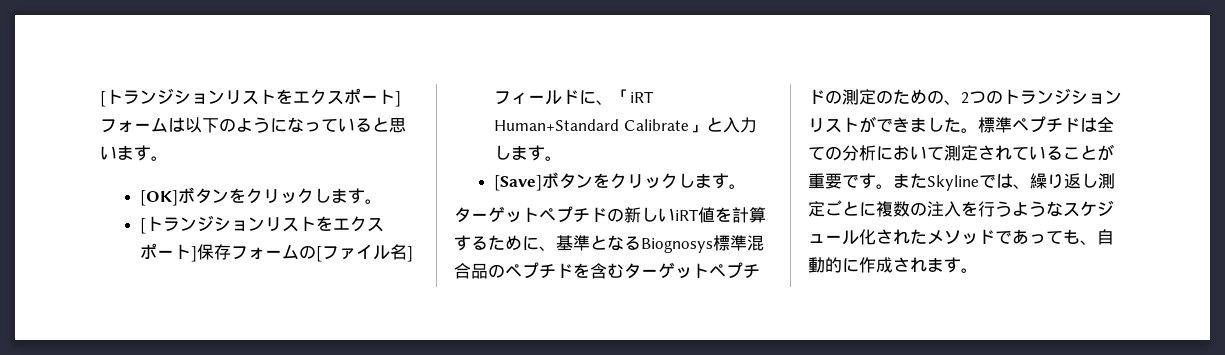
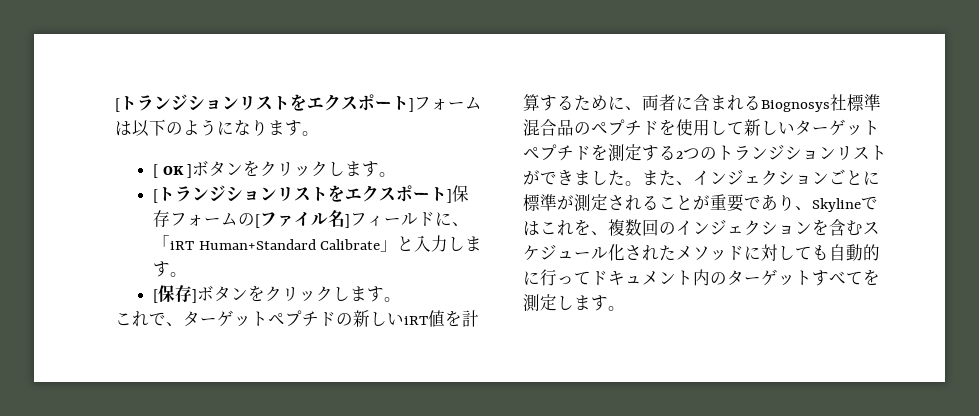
[304,117,406,133] [100,145,168,161] [139,190,178,206] っていると思います。 // [OK] -> [251,119,319,136] [153,164,192,178] ります。 // [ OK ]
[493,172,746,191] [Save]ボタンをクリックします。 // -> [153,285,402,303] [115,311,183,327] [保存]ボタンをクリックします。 // これで、
[556,235,713,253] 基準となるBiognosys -> [642,94,847,112] 両者に含まれるBiognosys社
[590,262,760,279] [808,89,961,105] 含むターゲットペプチドの測定のための、 -> [676,119,880,136] [523,144,676,162] 使用して新しいターゲットペプチドを測定する
[978,116,1114,133] [808,145,944,161] 標準ペプチドは全ての分析において -> [642,169,880,186] [523,194,574,211] また、インジェクションごとに標準が
[1012,146,1046,160] てい -> (642, 203) none
[859,173,1115,191] [808,200,1063,217] す。またSkylineでは、繰り返し測定ごとに複数の注入を行うような -> [761,194,878,212] [523,219,863,236] あり、Skylineではこれを、複数回のインジェクションを含む
[995,229,1114,245] [808,257,927,273] であっても、自動的に作成され -> [744,244,880,261] [523,269,880,286] [523,294,574,312] に対しても自動的に行ってドキュメント内のターゲットすべてを測定し

